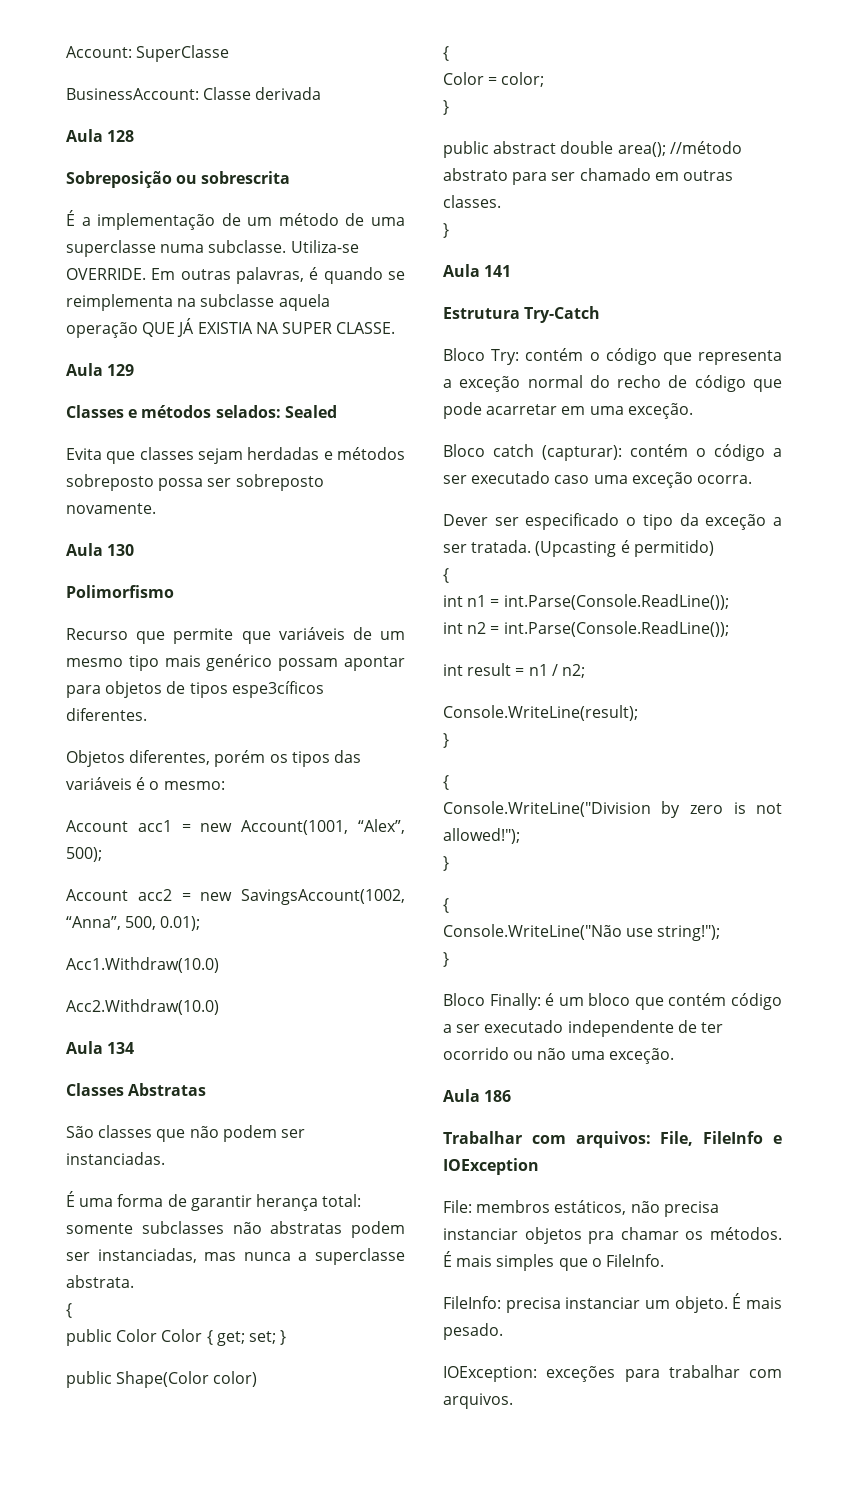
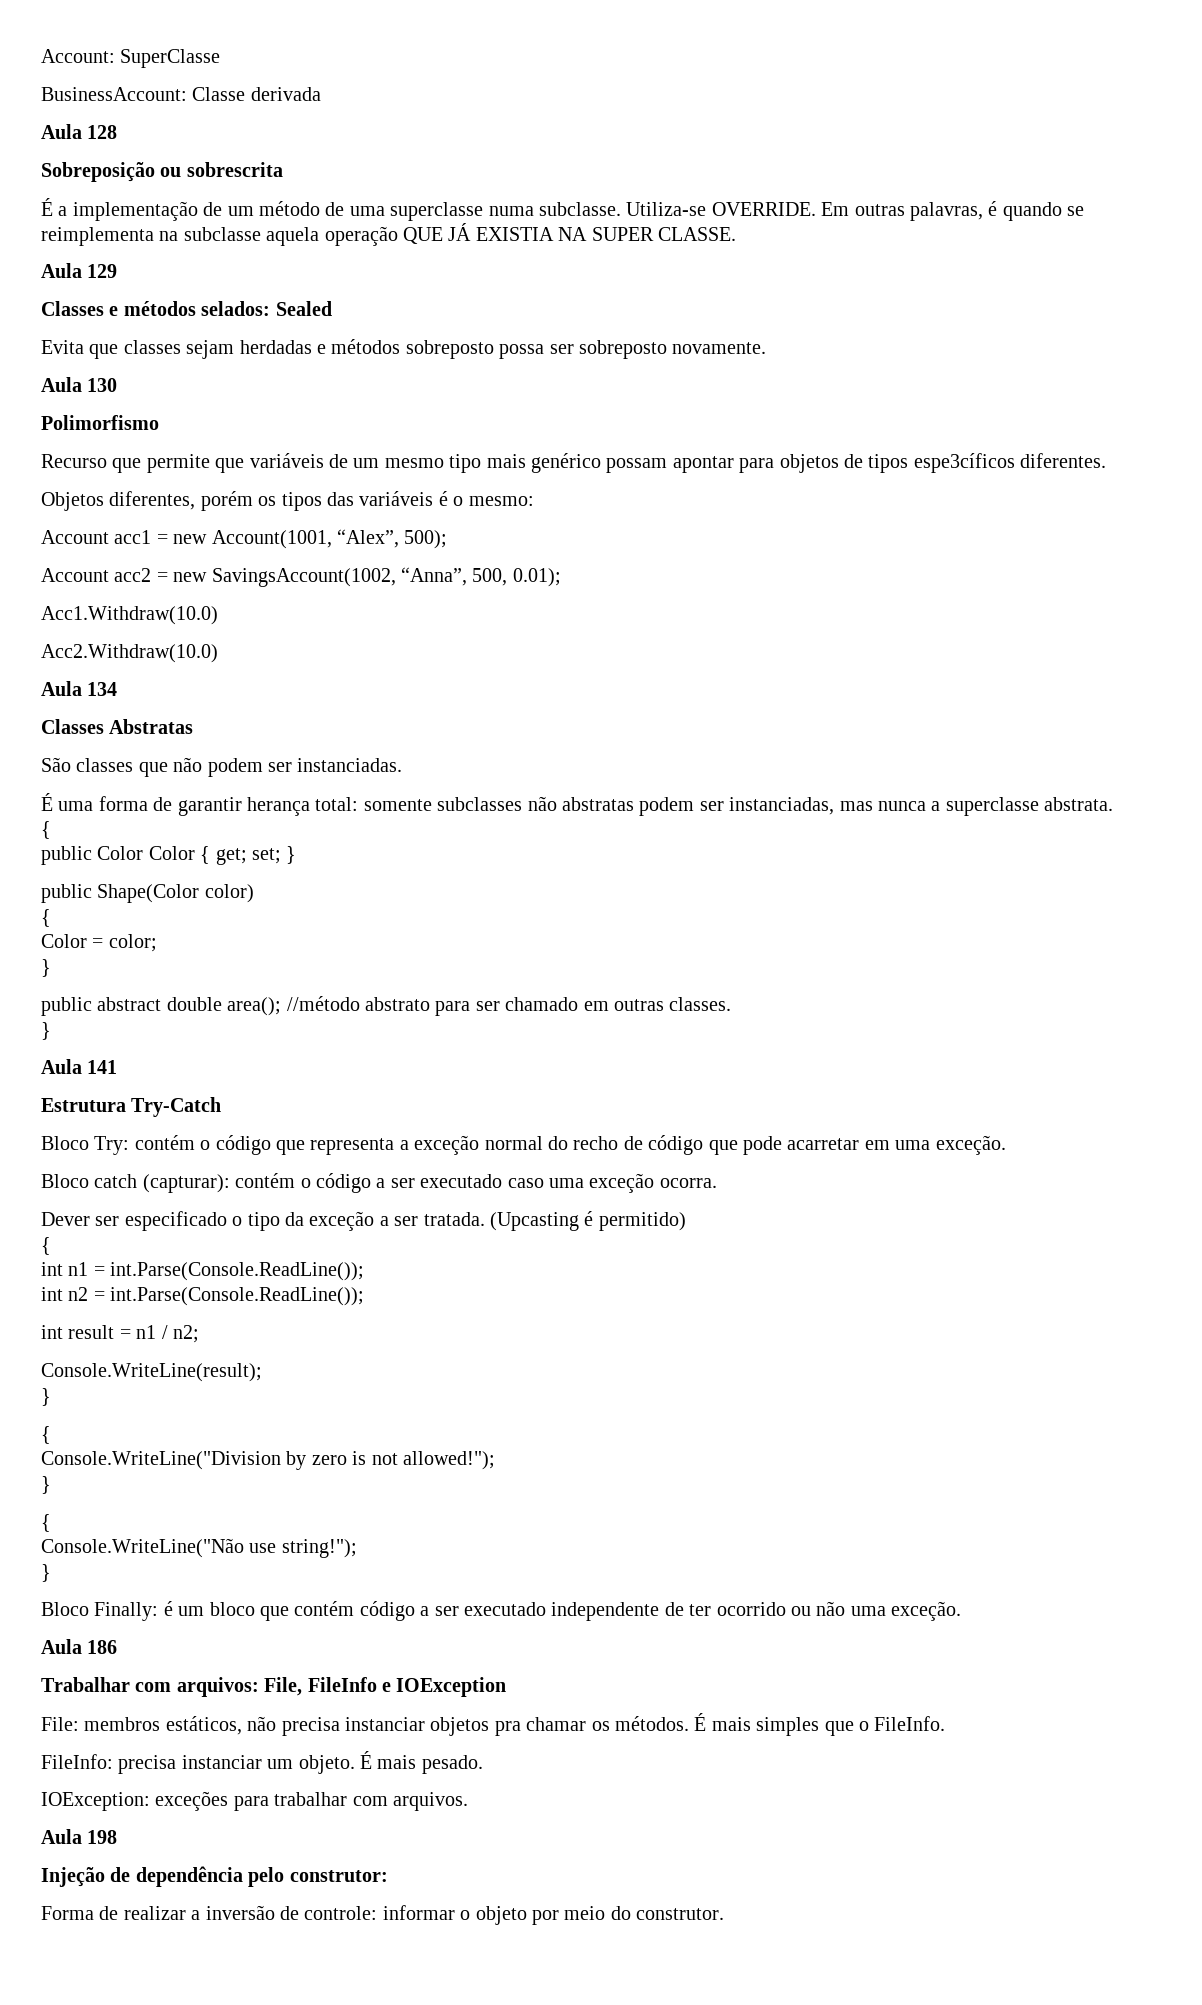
(513, 1401) none -> [41,1829,118,1844] [41,1866,388,1887] [41,1905,725,1925] // Aula 198 // Injeção de dependência pelo construtor: // Forma de realizar a inversão de controle: informar o objeto por meio do construtor.

